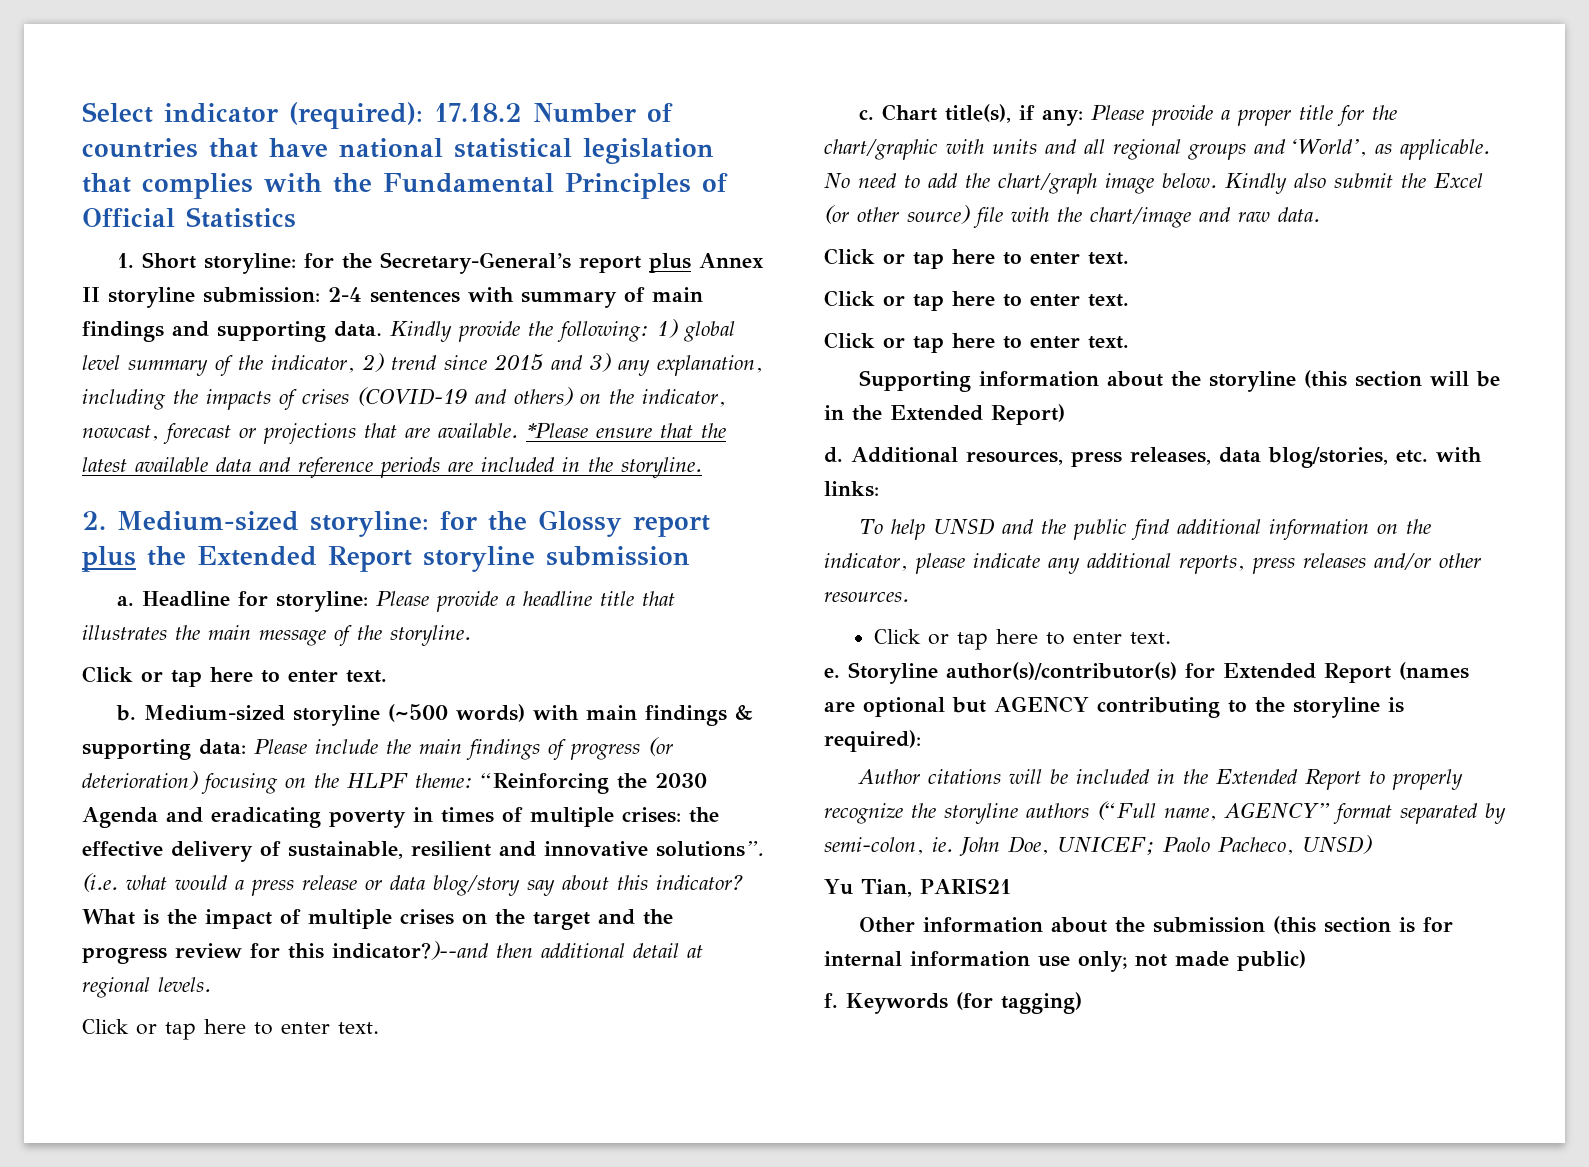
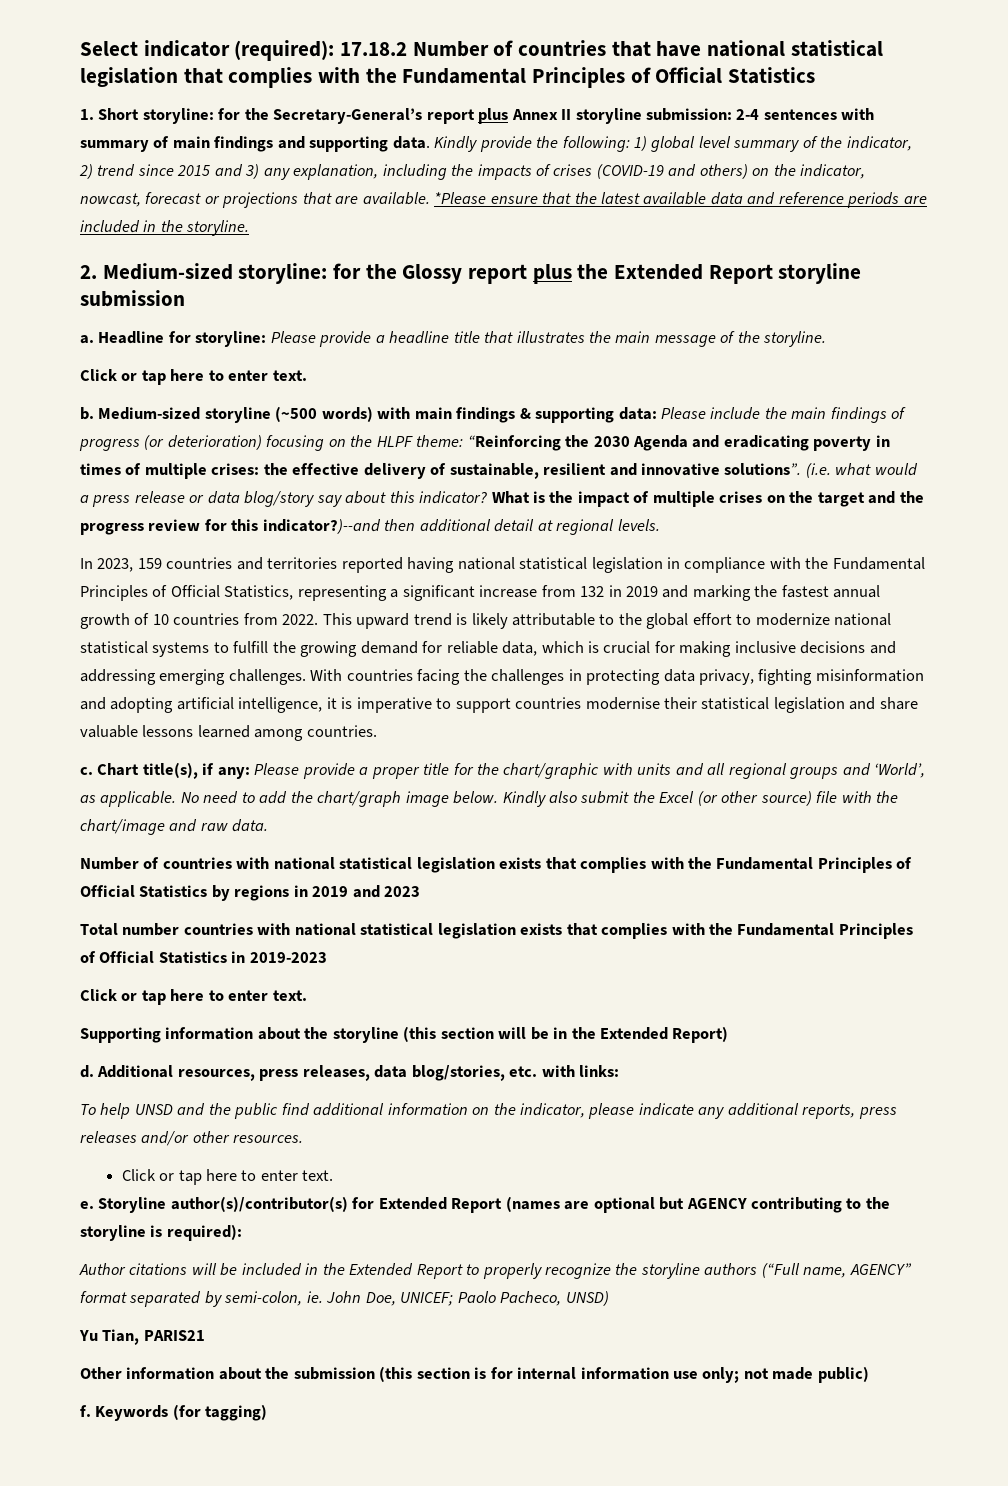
[82,1019,379,1040] Click or tap here to enter text. -> [80,557,925,573] [80,585,881,601] [80,613,892,629] [80,641,896,657] [80,669,924,685] [80,697,918,713] [80,725,377,741] In 2023, 159 countries and territories reported having national statistical legislation in compliance with the Fundamental Principles of Official Statistics, representing a significant increase from 132 in 2019 and marking the fastest annual growth of 10 countries from 2022. This upward trend is likely attributable to the global effort to modernize national statistical systems to fulfill the growing demand for reliable data, which is crucial for making inclusive decisions and addressing emerging challenges. With countries facing the challenges in protecting data privacy, fighting misinformation and adopting artificial intelligence, it is imperative to support countries modernise their statistical legislation and share valuable lessons learned among countries.
[824,248,1129,269] [824,290,1129,311] Click or tap here to enter text. // Click or tap here to enter text. -> [80,857,913,873] [80,885,421,901] [80,923,913,939] [80,951,327,964] Number of countries with national statistical legislation exists that complies with the Fundamental Principles of Official Statistics by regions in 2019 and 2023 // Total number countries with national statistical legislation exists that complies with the Fundamental Principles of Official Statistics in 2019-2023

